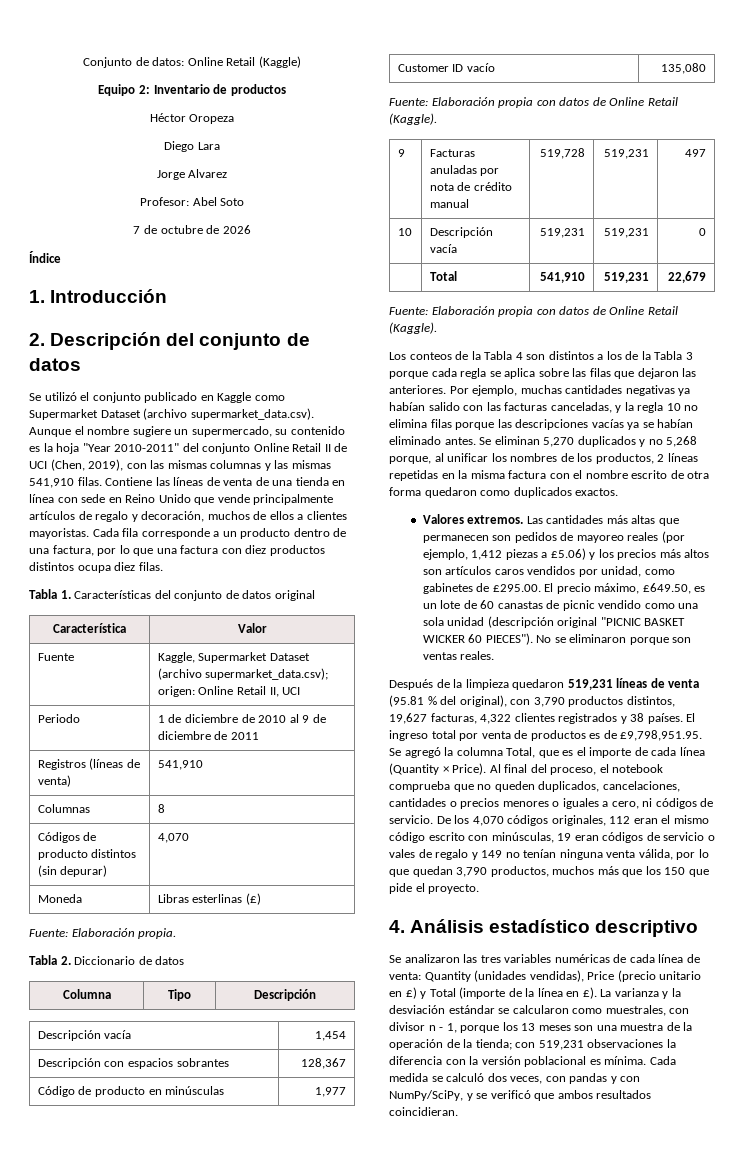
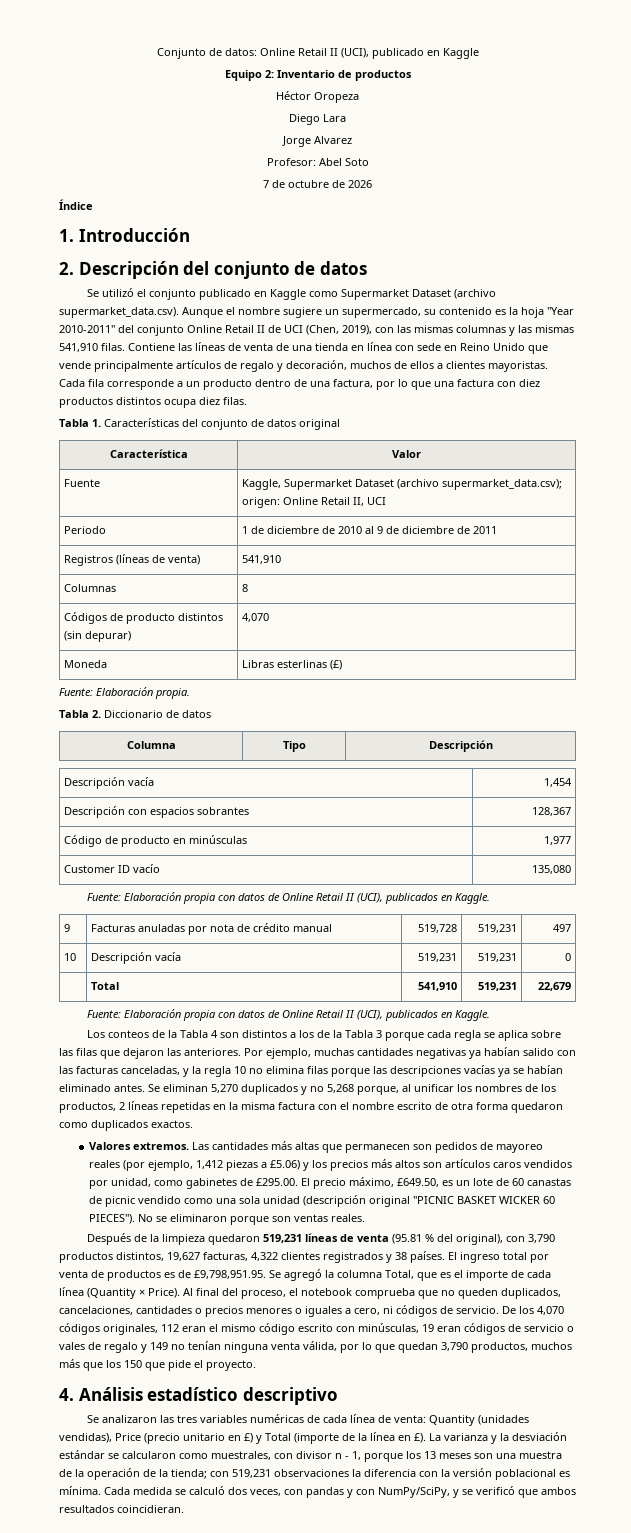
[258,56,301,68] (Kaggle) -> [329,48,479,59] II (UCI), publicado en Kaggle
[389,113,437,125] (Kaggle). -> [344,893,490,904] II (UCI), publicados en Kaggle.
[389,322,437,334] (Kaggle). -> [344,1010,490,1021] II (UCI), publicados en Kaggle.

